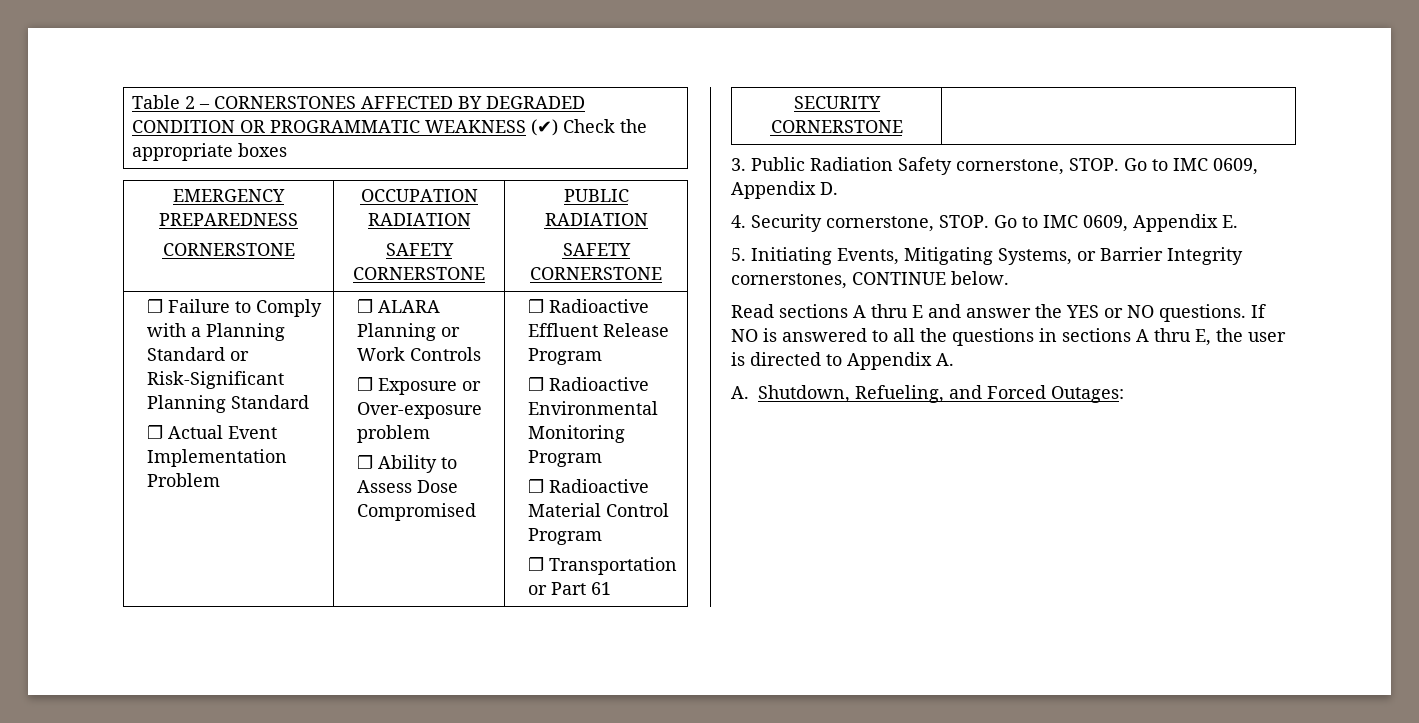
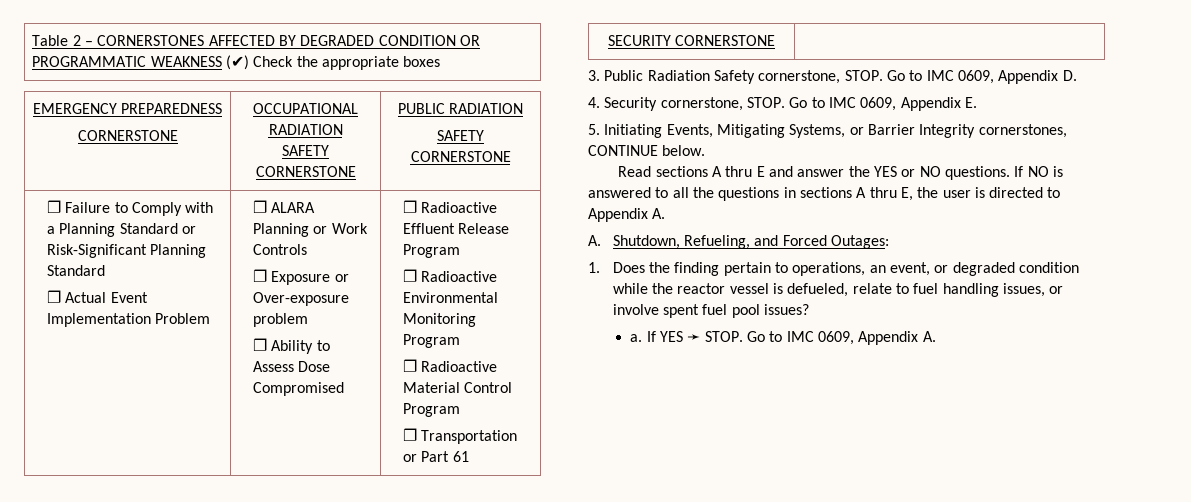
[360,189,478,202] OCCUPATION -> [253,103,358,114] OCCUPATIONAL
(1124, 394) none -> [588,262,1079,276] [612,283,1064,297] [612,304,810,318] [630,331,936,345] // 1. Does the finding pertain to operations, an event, or degraded condition while the reactor vessel is defueled, relate to fuel handling issues, or involve spent fuel pool issues? // a. If YES ➛ STOP. Go to IMC 0609, Appendix A.

